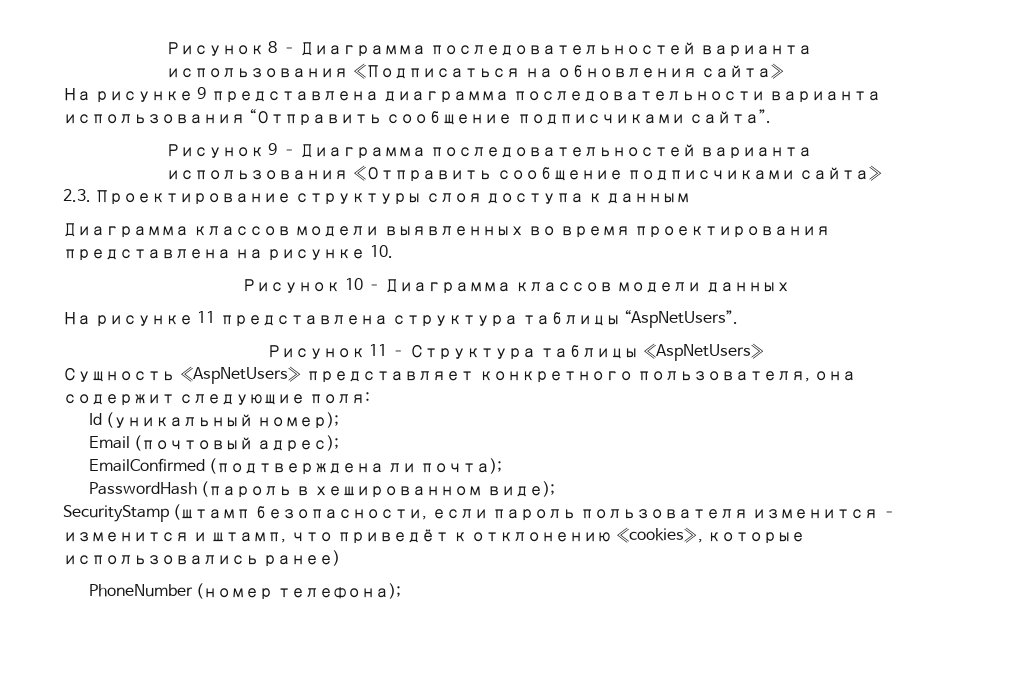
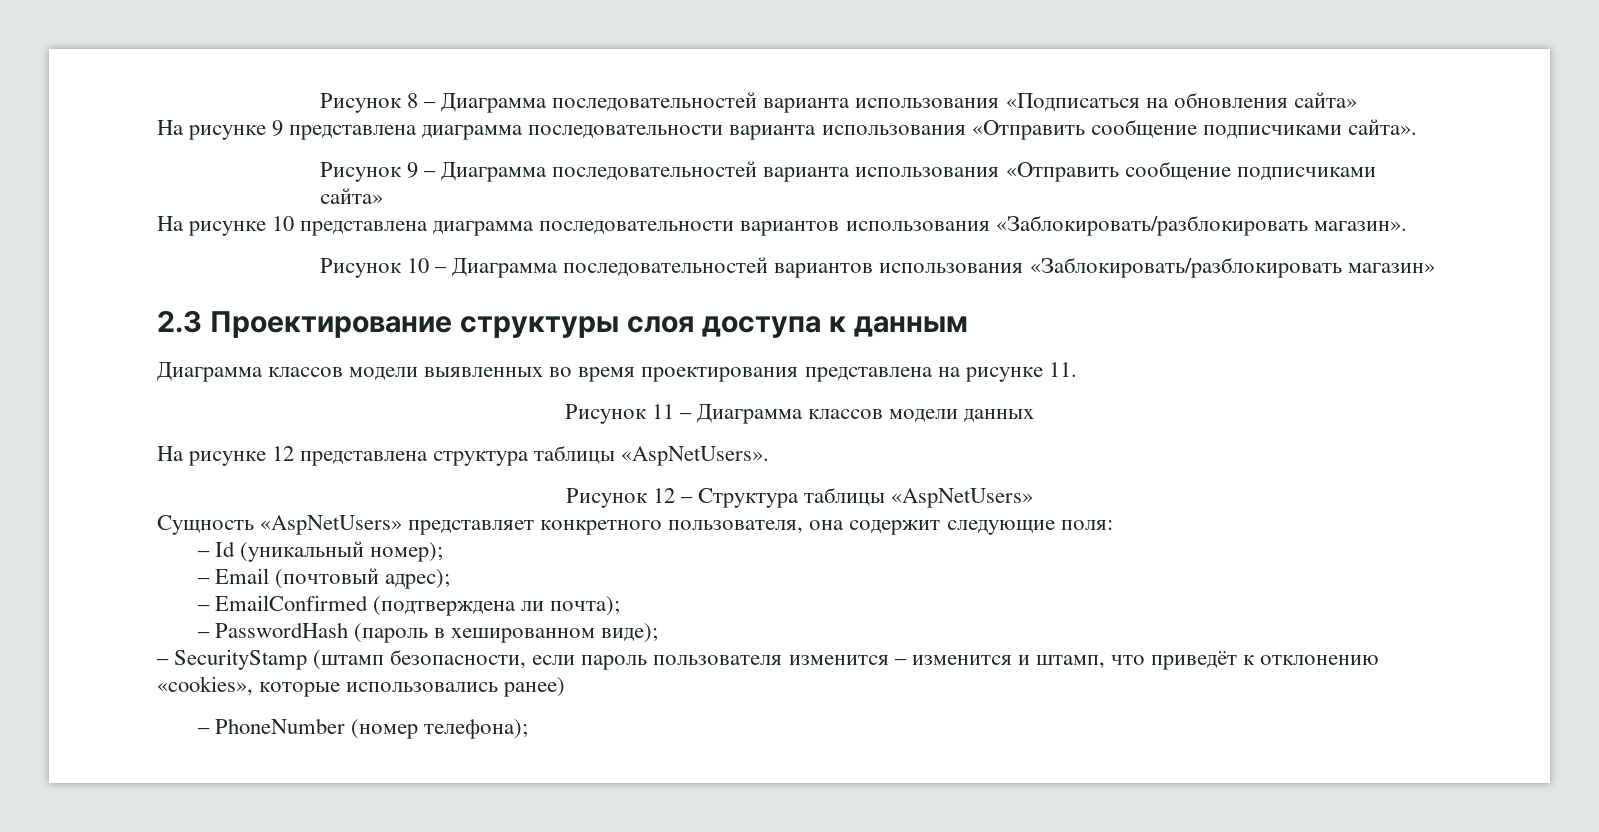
[249,109,771,126] “Отправить сообщение подписчиками сайта”. -> [971,119,1417,140] «Отправить сообщение подписчиками сайта».
[63,189,91,202] 2.3. -> [157,215,1407,236] [320,257,1435,278] [157,310,202,333] На рисунке 10 представлена диаграмма последовательности вариантов использования «Заблокировать/разблокировать магазин». // Рисунок 10 – Диаграмма последовательностей вариантов использования «Заблокировать/разблокировать магазин» // 2.3
[369,245,393,258] [242,278,363,293] 10. // Рисунок 10 -> [1048,362,1077,377] [564,404,674,424] 11. // Рисунок 11
[197,311,216,323] 11 -> [272,446,295,461] 12
[624,310,739,328] [267,344,388,359] “AspNetUsers”. // Рисунок 11 -> [621,446,770,466] [565,488,675,508] «AspNetUsers». // Рисунок 12
(371, 398) none -> [197,551,210,557] –
(340, 420) none -> [197,578,210,584] –
(340, 443) none -> [197,605,210,611] –
(503, 466) none -> [197,632,210,638] –
(555, 489) none -> [157,659,169,665] –
(341, 558) none -> [197,728,210,734] –

